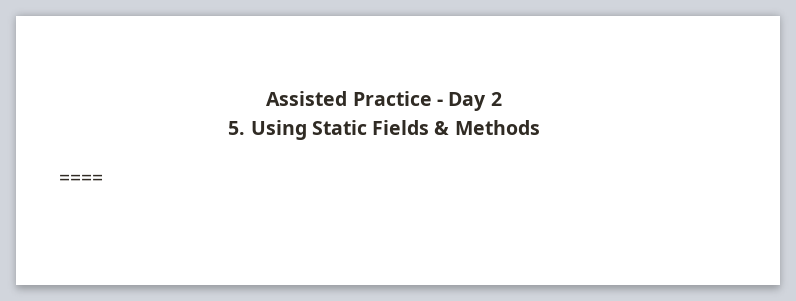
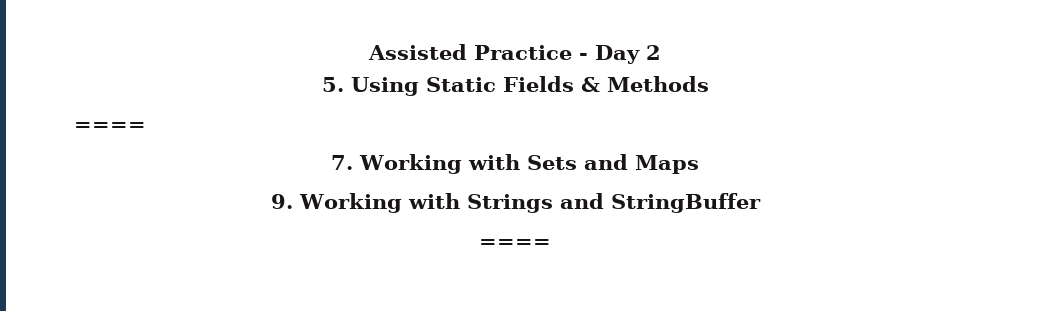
(103, 179) none -> [331,154,699,174] [270,193,761,213] [479,239,551,248] // 7. Working with Sets and Maps // 9. Working with Strings and StringBuffer // ====

